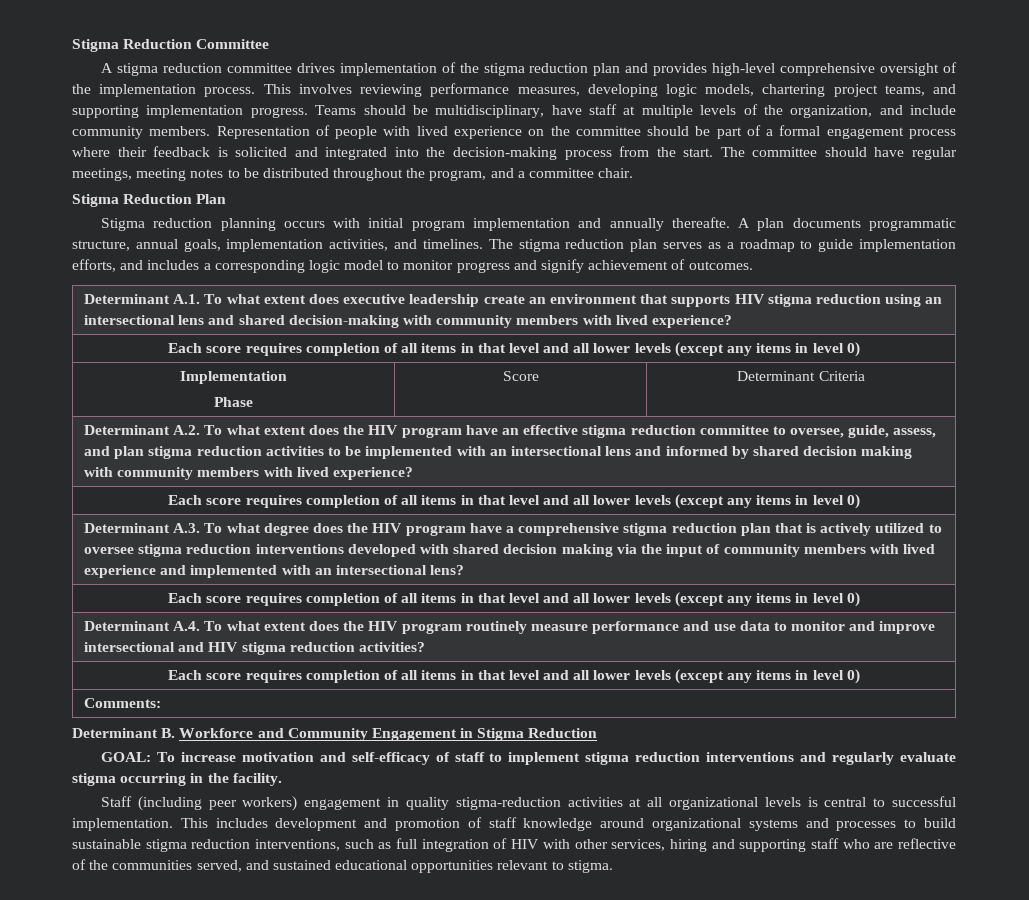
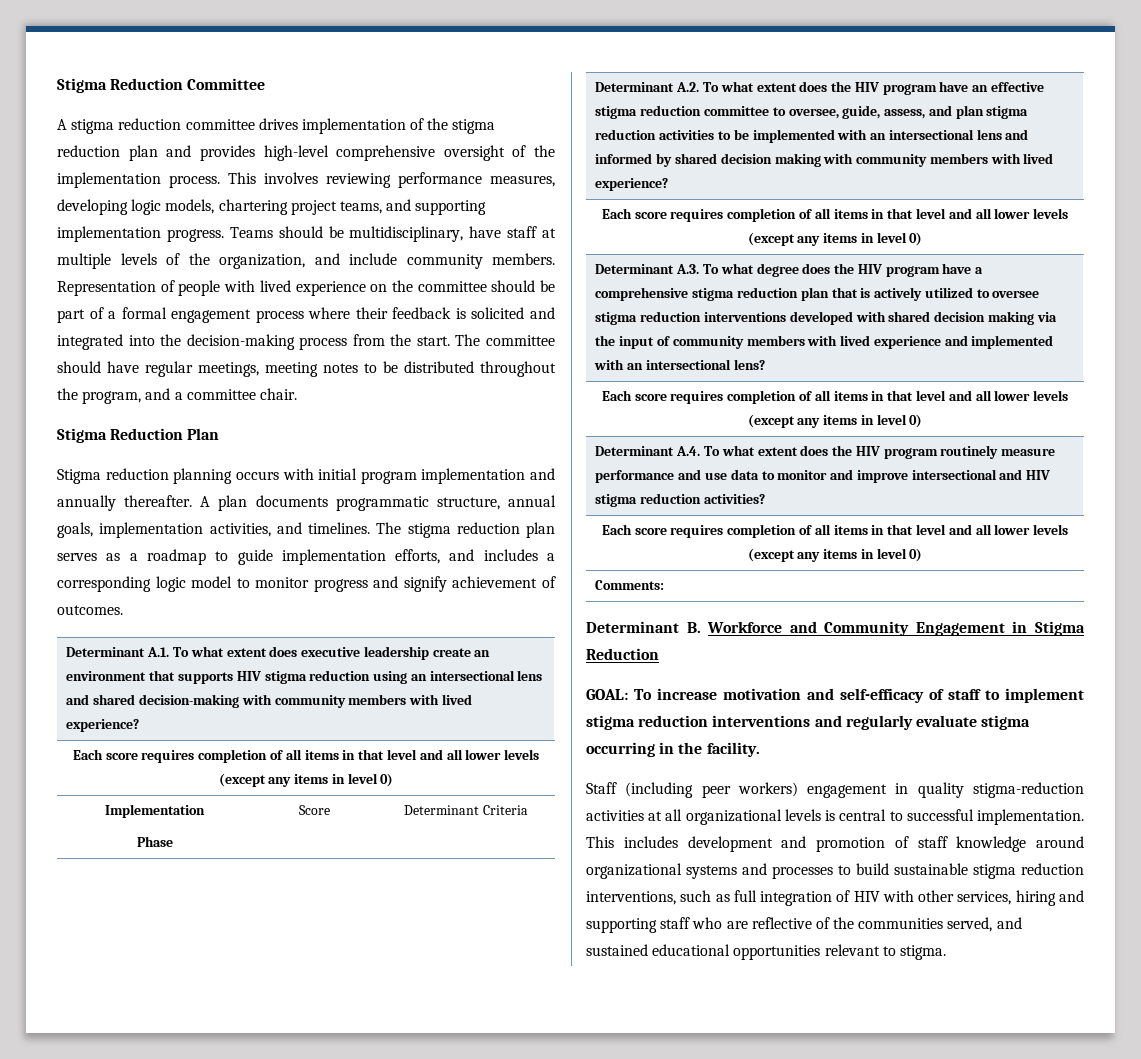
[671,217,730,228] thereafte. -> [124,495,193,507] thereafter.

